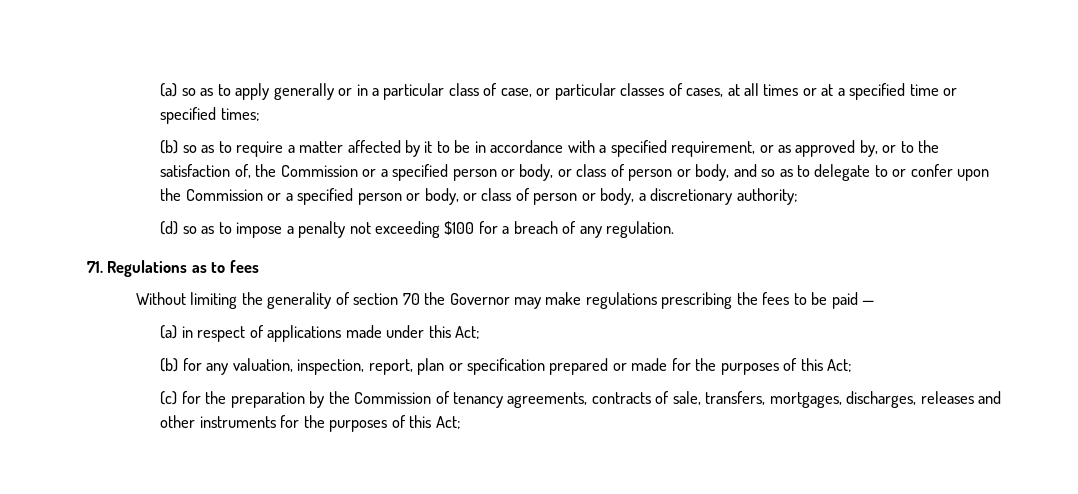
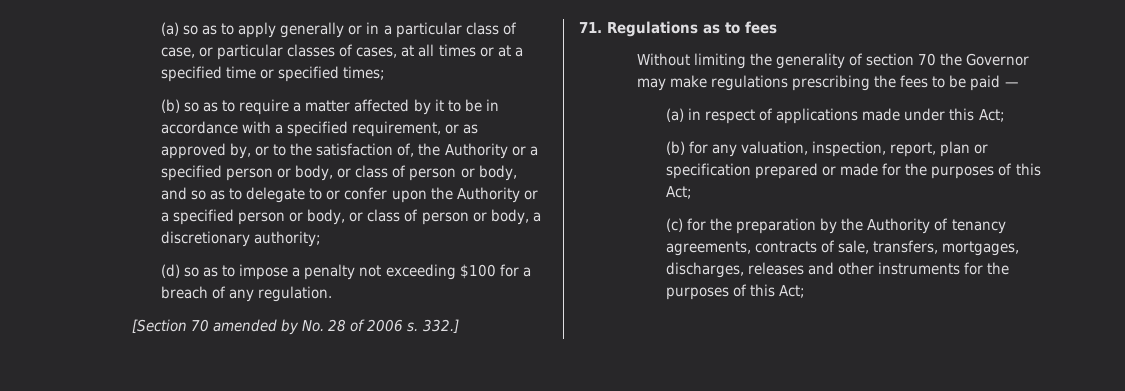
[280,165,358,177] Commission -> [444,143,508,159] Authority
[185,189,263,201] Commission -> [456,187,520,203] Authority
(675, 229) none -> [132,319,459,335] // [Section 70 amended by No. 28 of 2006 s. 332.]
[354,392,432,404] Commission -> [867,218,931,234] Authority

